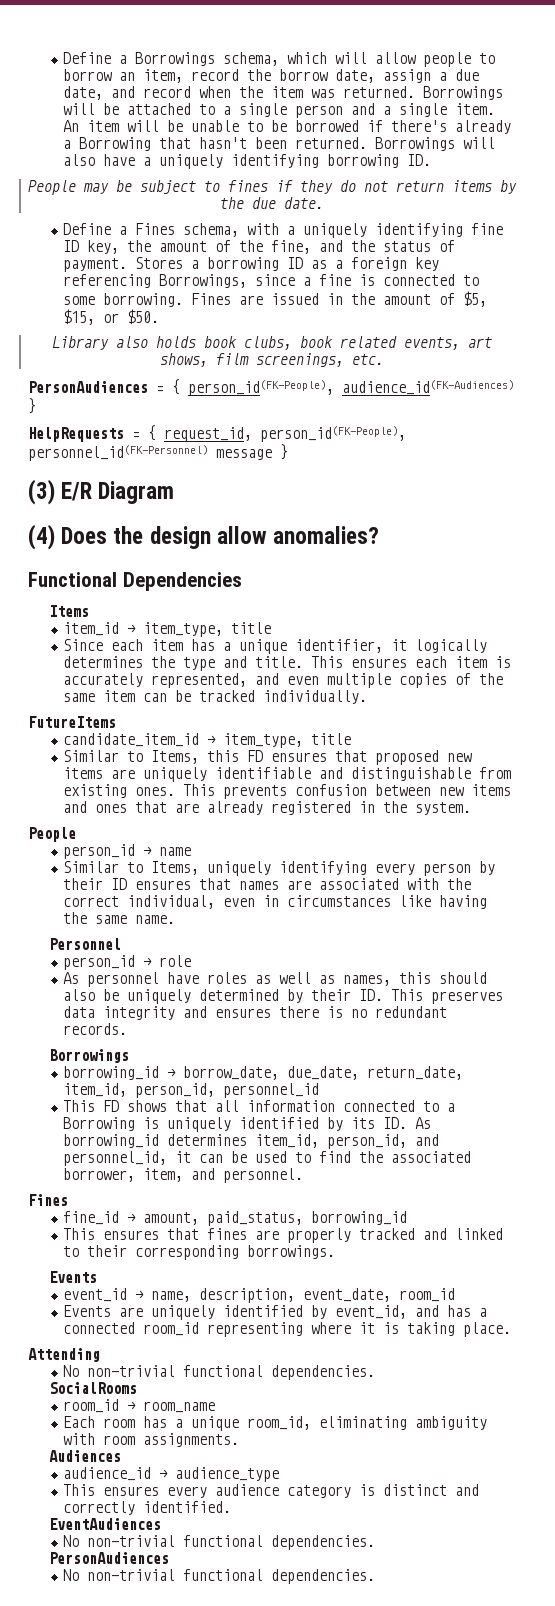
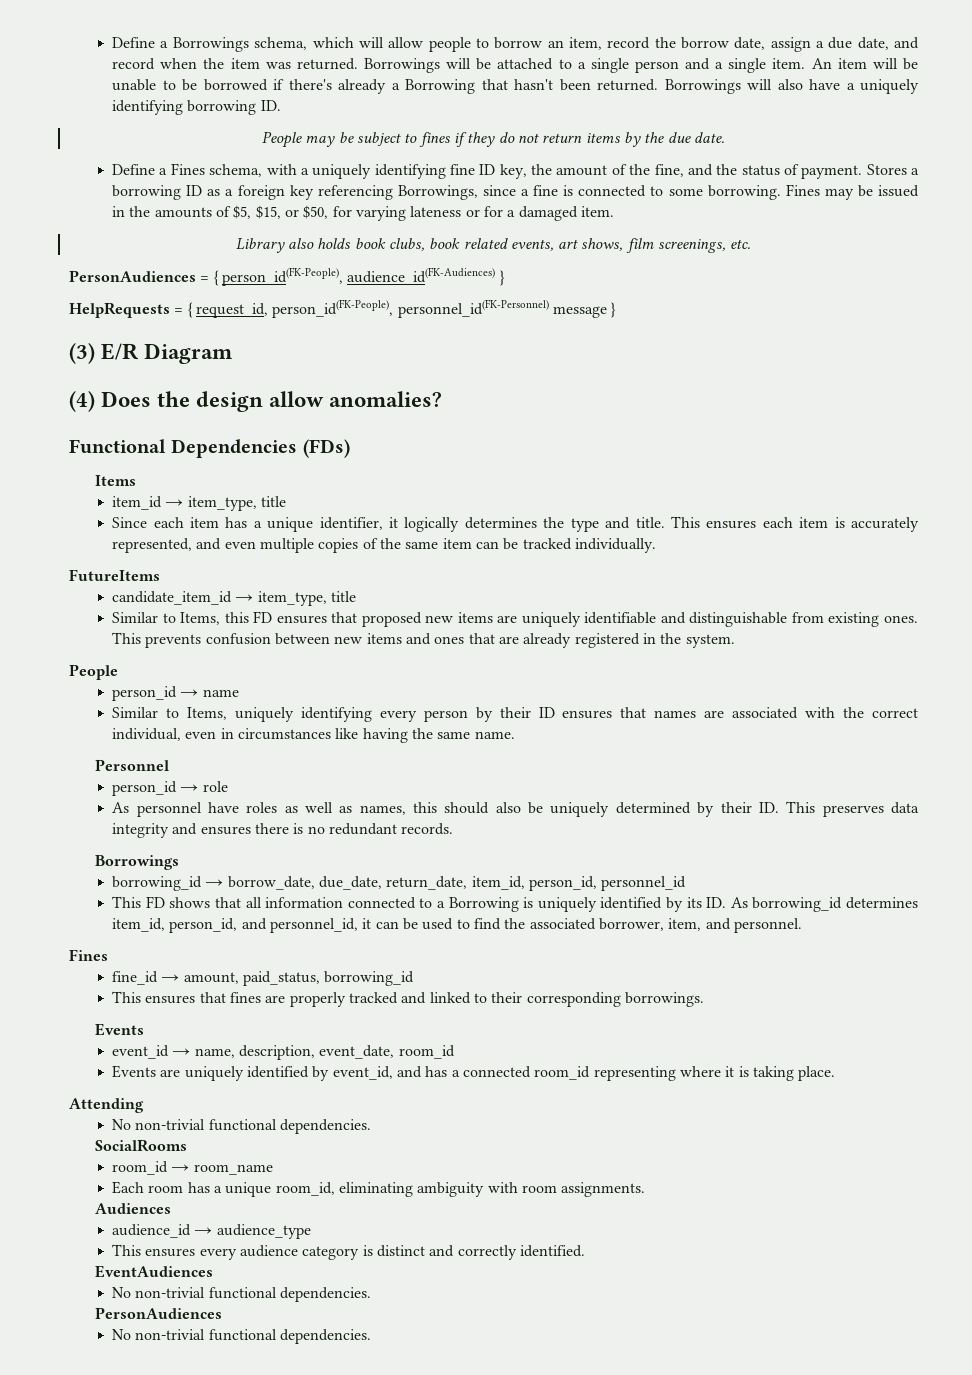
[239,295,264,305] are -> [824,185,873,200] may be
[383,294,432,305] amount -> [154,207,212,218] amounts
[127,309,160,324] $50. -> [303,205,614,221] $50, for varying lateness or for a damaged item.
(242, 581) none -> [302,439,350,458] (FDs)

